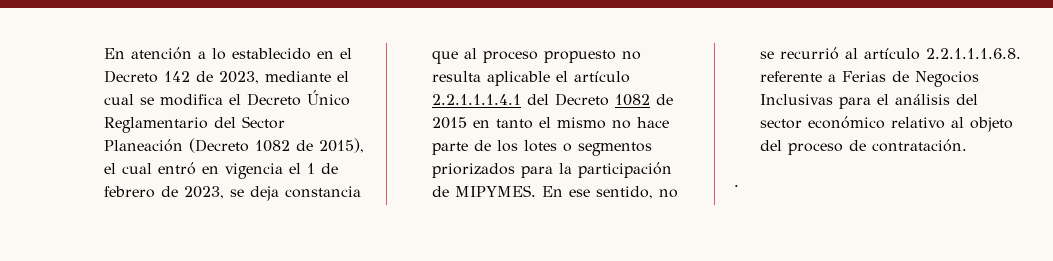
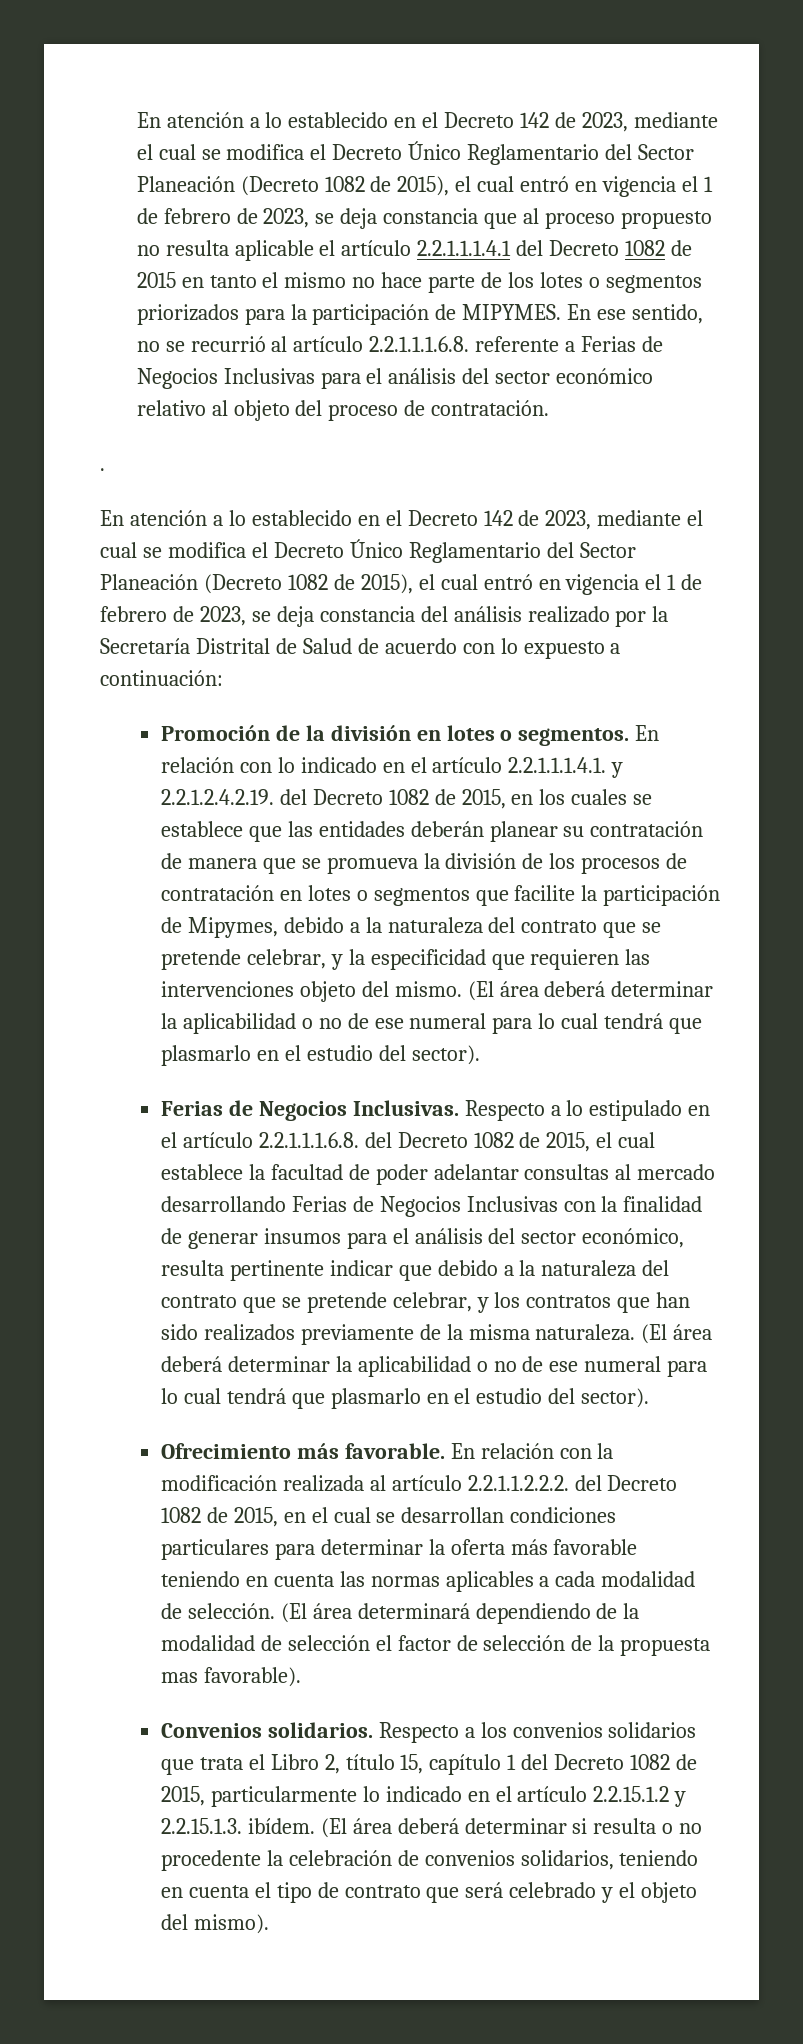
(739, 185) none -> [100,510,704,530] [100,539,636,563] [100,574,703,595] [100,606,669,627] [100,638,621,659] [100,670,223,686] [160,725,660,746] [160,757,624,778] [160,789,653,809] [160,821,704,842] [160,853,688,874] [160,885,721,906] [160,917,662,938] [160,949,651,970] [160,981,714,1002] [160,1013,703,1034] [160,1045,480,1066] [160,1100,711,1121] [160,1132,656,1152] [160,1164,716,1185] [160,1196,703,1217] [160,1228,685,1249] [160,1260,670,1281] [160,1292,691,1313] [160,1324,713,1345] [160,1356,708,1377] [160,1388,650,1409] [160,1443,614,1459] [160,1475,678,1492] [160,1507,617,1527] [160,1539,638,1560] [160,1571,696,1592] [160,1603,640,1624] [160,1635,711,1656] [160,1667,301,1687] [160,1722,697,1743] [160,1754,698,1775] [160,1786,687,1807] [160,1818,703,1838] [160,1850,699,1871] [160,1882,698,1903] [160,1914,269,1934] // En atención a lo establecido en el Decreto 142 de 2023, mediante el cual se modifica el Decreto Único Reglamentario del Sector Planeación (Decreto 1082 de 2015), el cual entró en vigencia el 1 de febrero de 2023, se deja constancia del análisis realizado por la Secretaría Distrital de Salud de acuerdo con lo expuesto a continuación: // Promoción de la división en lotes o segmentos. En relación con lo indicado en el artículo 2.2.1.1.1.4.1. y 2.2.1.2.4.2.19. del Decreto 1082 de 2015, en los cuales se establece que las entidades deberán planear su contratación de manera que se promueva la división de los procesos de contratación en lotes o segmentos que facilite la participación de Mipymes, debido a la naturaleza del contrato que se pretende celebrar, y la especificidad que requieren las intervenciones objeto del mismo. (El área deberá determinar la aplicabilidad o no de ese numeral para lo cual tendrá que plasmarlo en el estudio del sector). // Ferias de Negocios Inclusivas. Respecto a lo estipulado en el artículo 2.2.1.1.1.6.8. del Decreto 1082 de 2015, el cual establece la facultad de poder adelantar consultas al mercado desarrollando Ferias de Negocios Inclusivas con la finalidad de generar insumos para el análisis del sector económico, resulta pertinente indicar que debido a la naturaleza del contrato que se pretende celebrar, y los contratos que han sido realizados previamente de la misma naturaleza. (El área deberá determinar la aplicabilidad o no de ese numeral para lo cual tendrá que plasmarlo en el estudio del sector). // Ofrecimiento más favorable. En relación con la modificación realizada al artículo 2.2.1.1.2.2.2. del Decreto 1082 de 2015, en el cual se desarrollan condiciones particulares para determinar la oferta más favorable teniendo en cuenta las normas aplicables a cada modalidad de selección. (El área determinará dependiendo de la modalidad de selección el factor de selección de la propuesta mas favorable). // Convenios solidarios. Respecto a los convenios solidarios que trata el Libro 2, título 15, capítulo 1 del Decreto 1082 de 2015, particularmente lo indicado en el artículo 2.2.15.1.2 y 2.2.15.1.3. ibídem. (El área deberá determinar si resulta o no procedente la celebración de convenios solidarios, teniendo en cuenta el tipo de contrato que será celebrado y el objeto del mismo).

